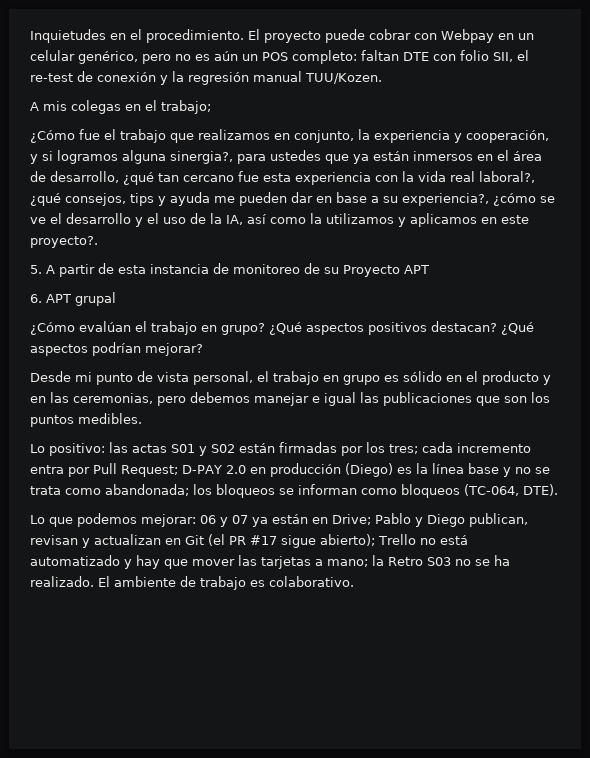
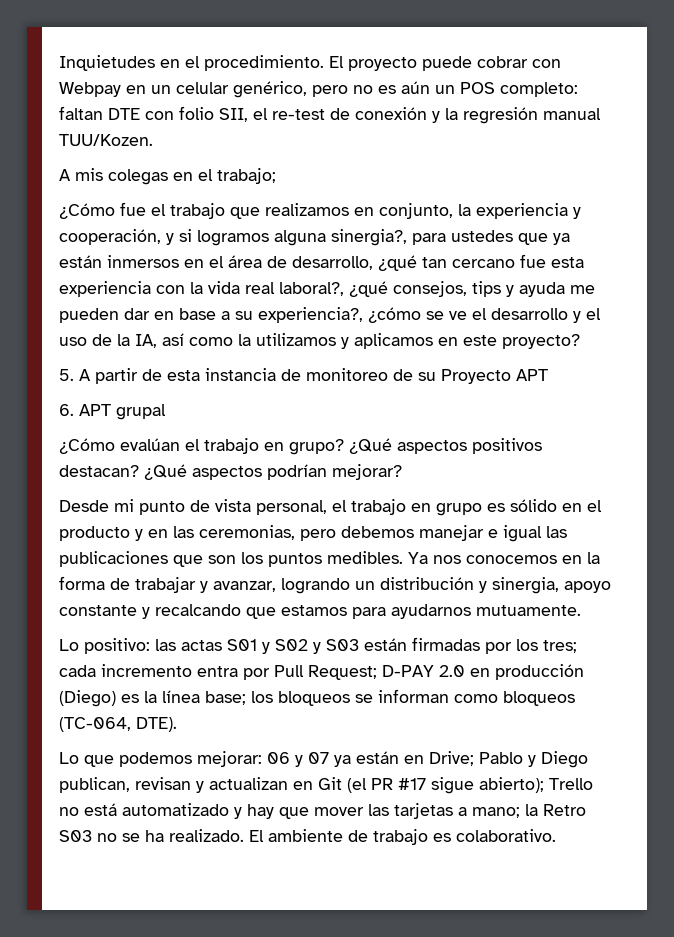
[30,236,98,248] proyecto?. -> [502,334,580,349] proyecto?
(142, 418) none -> [408,552,600,564] [59,576,611,594] [59,604,581,619] Ya nos conocemos en la forma de trabajar y avanzar, logrando un distribución y sinergia, apoyo constante y recalcando que estamos para ayudarnos mutuamente.
(235, 448) none -> [313,639,359,654] y S03
[467,463,550,477] [30,484,189,496] base y no se trata como abandonada; -> [205,691,246,705] base;

